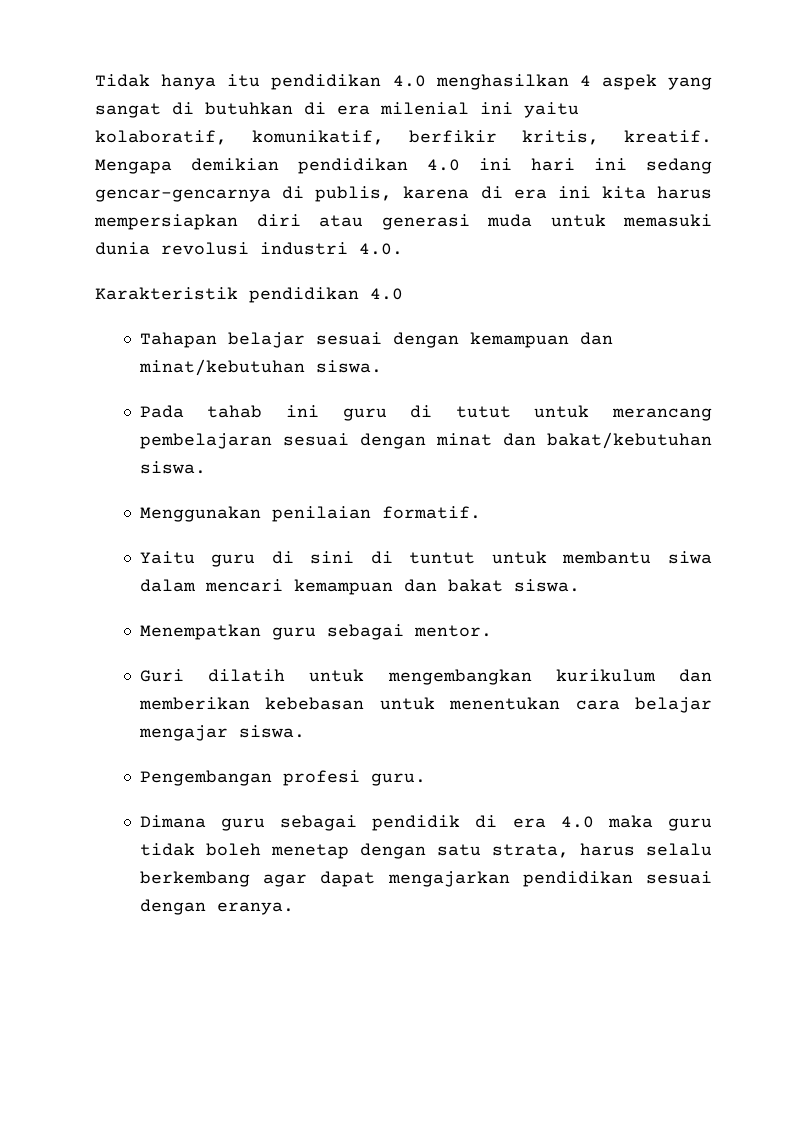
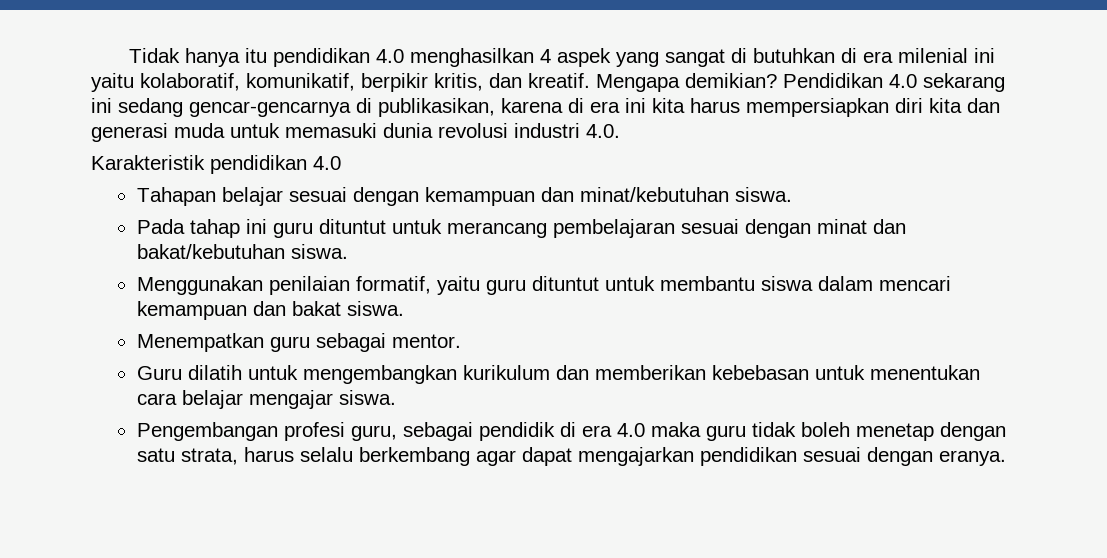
[409,130,712,145] [95,158,575,174] berfikir kritis, kreatif. Mengapa demikian pendidikan 4.0 ini hari -> [361,73,1005,92] berpikir kritis, dan kreatif. Mengapa demikian? Pendidikan 4.0 sekarang
[315,186,393,202] publis, -> [378,98,495,117] publikasikan,
[319,215,363,227] atau -> [929,98,1000,113] kita dan
[207,405,263,418] tahab -> [189,219,240,238] tahap
[410,405,511,418] di tutut -> [318,219,386,234] dituntut
[381,506,481,519] [139,551,476,567] formatif. // Yaitu guru di sini di tuntut -> [355,276,599,295] formatif, yaitu guru dituntut
[668,551,712,564] siwa -> [760,276,813,291] siswa
[139,669,184,682] Guri -> [136,366,182,380] Guru
[370,773,426,786] [139,815,266,831] guru. // Dimana guru -> [350,425,397,441] guru,

